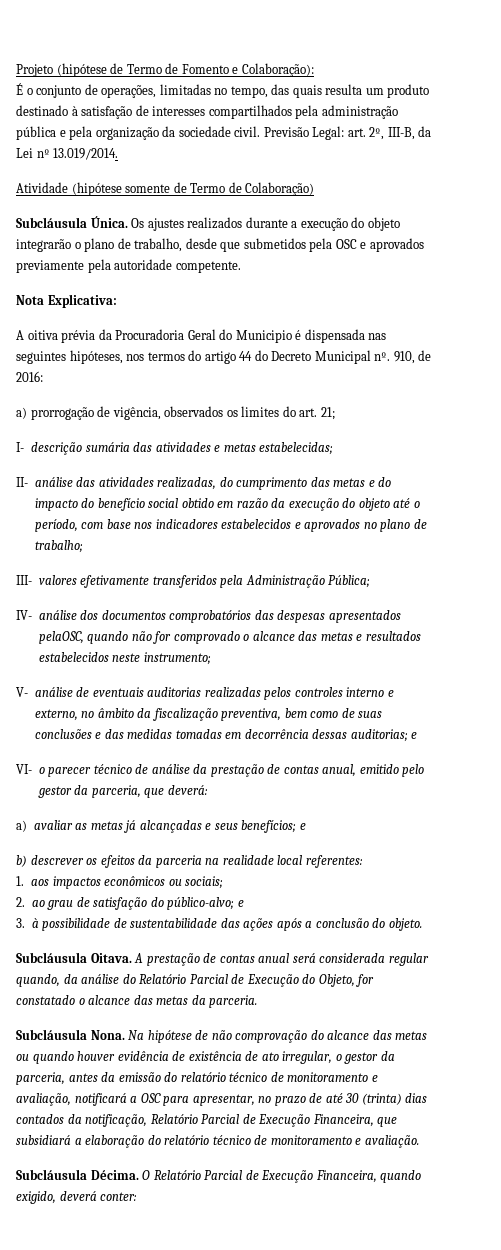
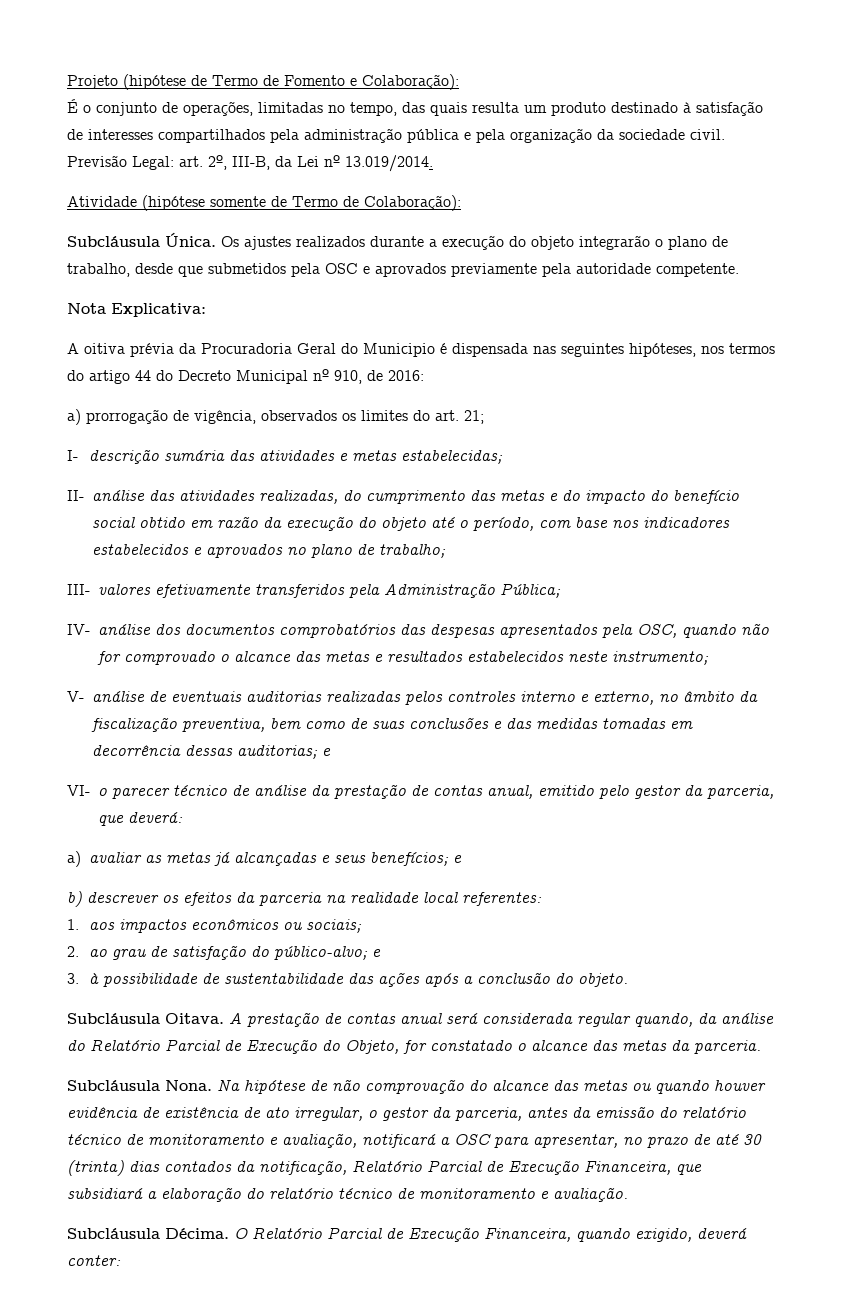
[245,182,315,196] Colaboração) -> [364,195,461,211] Colaboração):
[374,352,391,361] nº. -> [313,369,329,381] nº
[38,631,84,644] pelaOSC, -> [602,624,677,638] pela OSC,

